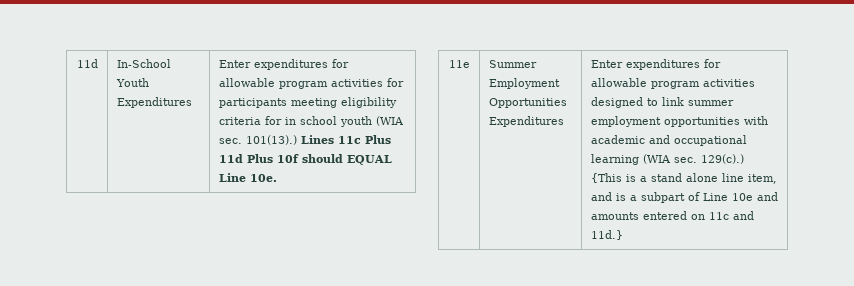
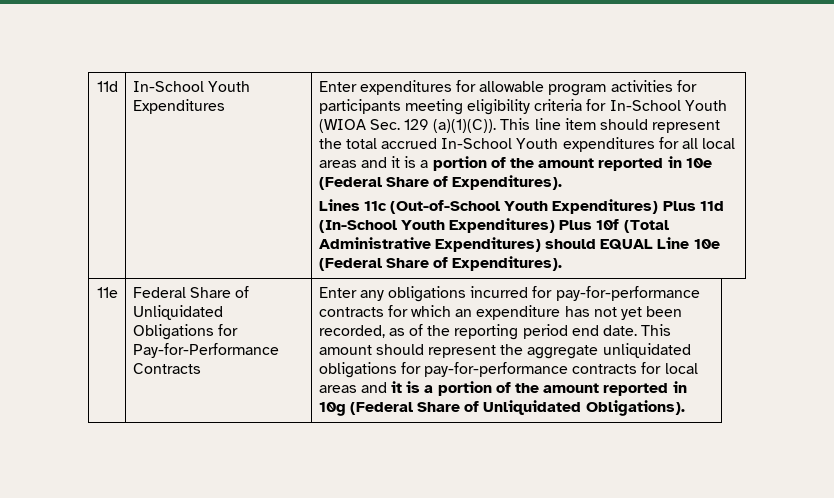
[284,116,404,127] [218,135,391,145] [218,154,392,165] [218,173,277,182] [448,60,470,68] [488,60,537,68] [488,78,560,89] [488,98,567,108] [488,116,564,127] [590,59,721,70] [590,78,755,89] [590,97,734,108] [590,116,768,127] [590,135,747,146] [590,154,744,165] [590,173,777,184] [590,192,778,203] [590,211,754,220] [590,230,623,240] in school youth (WIA sec. 101(13).) Lines 11c Plus 11d Plus 10f should EQUAL Line 10e. // 11e | Summer Employment Opportunities Expenditures | Enter expenditures for allowable program activities designed to link summer employment opportunities with academic and occupational learning (WIA sec. 129(c).) {This is a stand alone line item, and is a subpart of Line 10e and amounts entered on 11c and 11d.} -> [609,100,727,111] [318,118,721,133] [318,137,736,152] [318,156,712,171] [318,175,563,190] [318,199,724,214] [318,218,669,233] [318,237,720,252] [318,256,563,271] [96,287,118,298] [132,286,250,298] [132,305,223,320] [132,324,238,340] [132,343,279,358] [132,363,201,374] [318,286,700,302] [318,305,683,320] [318,324,672,340] [318,343,691,359] [318,362,698,378] [318,381,687,396] [318,400,685,416] In-School Youth (WIOA Sec. 129 (a)(1)(C)). This line item should represent the total accrued In-School Youth expenditures for all local areas and it is a portion of the amount reported in 10e (Federal Share of Expenditures). // Lines 11c (Out-of-School Youth Expenditures) Plus 11d (In-School Youth Expenditures) Plus 10f (Total Administrative Expenditures) should EQUAL Line 10e (Federal Share of Expenditures). // 11e | Federal Share of Unliquidated Obligations for Pay-for-Performance Contracts | Enter any obligations incurred for pay-for-performance contracts for which an expenditure has not yet been recorded, as of the reporting period end date. This amount should represent the aggregate unliquidated obligations for pay-for-performance contracts for local areas and it is a portion of the amount reported in 10g (Federal Share of Unliquidated Obligations).

